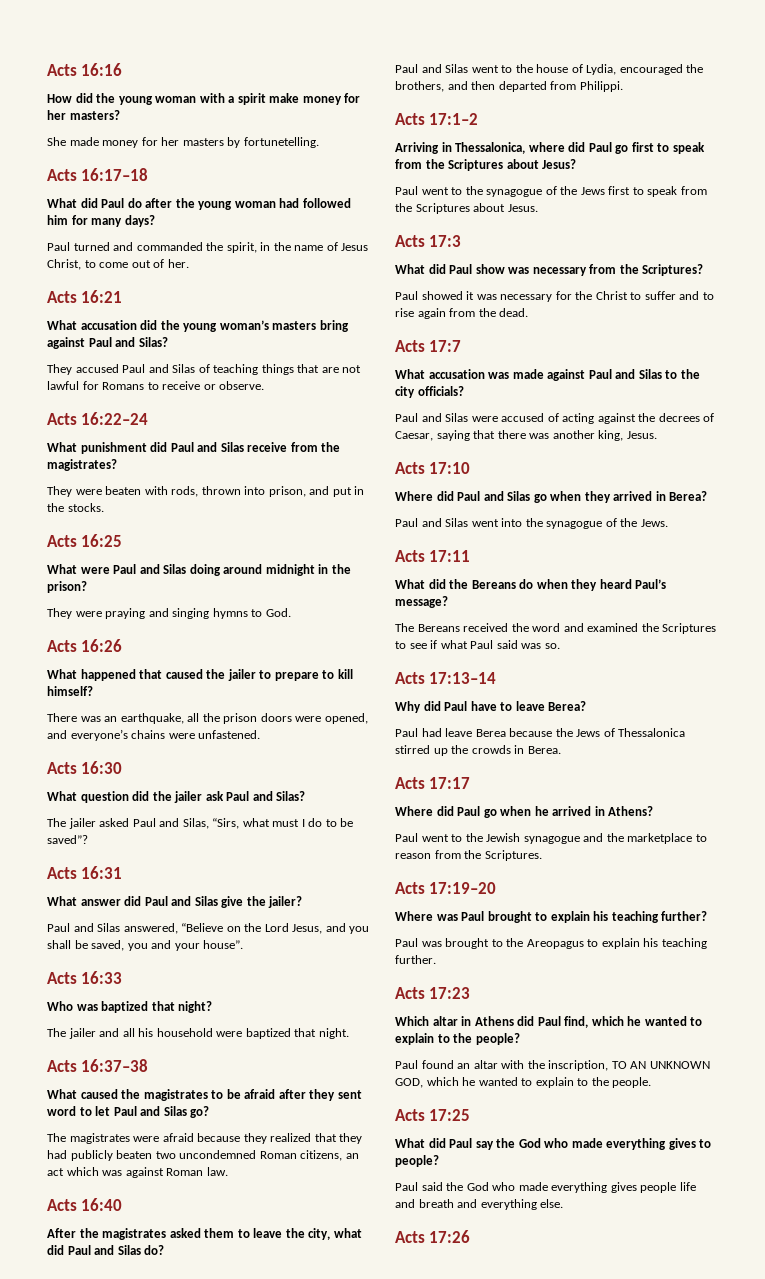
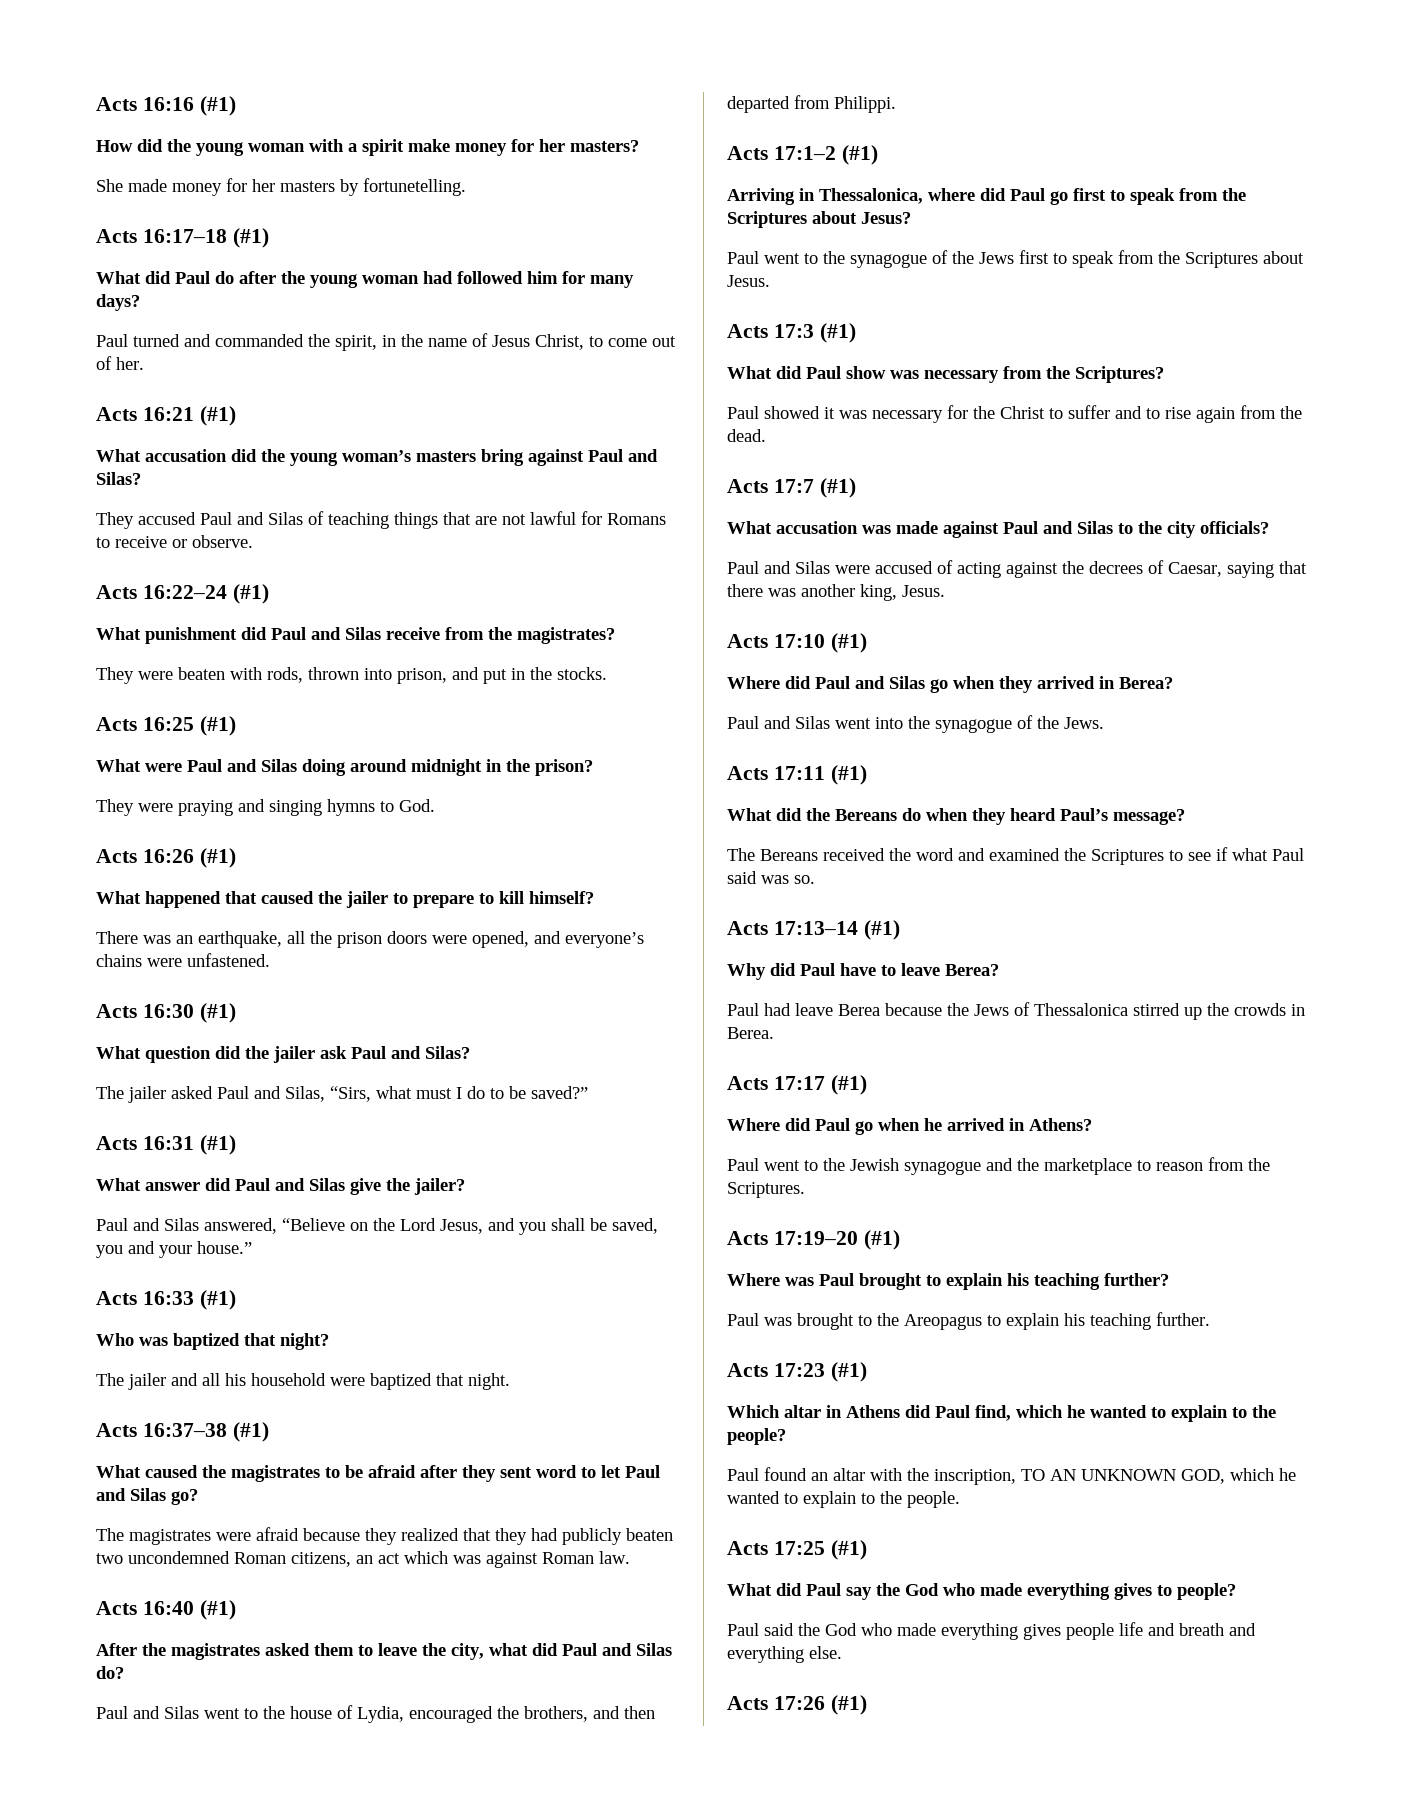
(123, 69) none -> [199,96,236,116] (#1)
(149, 174) none -> [232,228,269,248] (#1)
(123, 296) none -> [199,406,236,426] (#1)
(149, 418) none -> [232,584,269,604] (#1)
(123, 540) none -> [199,716,236,736] (#1)
(123, 645) none -> [199,848,236,868] (#1)
(123, 767) none -> [199,1003,236,1023] (#1)
[47,835,88,844] saved”? -> [531,1086,588,1099] saved?”
(123, 872) none -> [199,1135,236,1155] (#1)
[203,940,244,949] house”. -> [197,1241,252,1254] house.”
(123, 977) none -> [199,1290,236,1310] (#1)
(149, 1065) none -> [232,1422,269,1442] (#1)
(123, 1204) none -> [199,1600,236,1620] (#1)
(479, 119) none -> [841,145,878,165] (#1)
(462, 241) none -> [819,323,856,343] (#1)
(462, 346) none -> [819,478,856,498] (#1)
(471, 468) none -> [830,633,867,653] (#1)
(471, 556) none -> [830,765,867,785] (#1)
(497, 678) none -> [863,920,900,940] (#1)
(471, 783) none -> [830,1075,867,1095] (#1)
(497, 888) none -> [863,1230,900,1250] (#1)
(471, 993) none -> [830,1362,867,1382] (#1)
(471, 1115) none -> [830,1540,867,1560] (#1)
(471, 1236) none -> [830,1695,867,1715] (#1)

